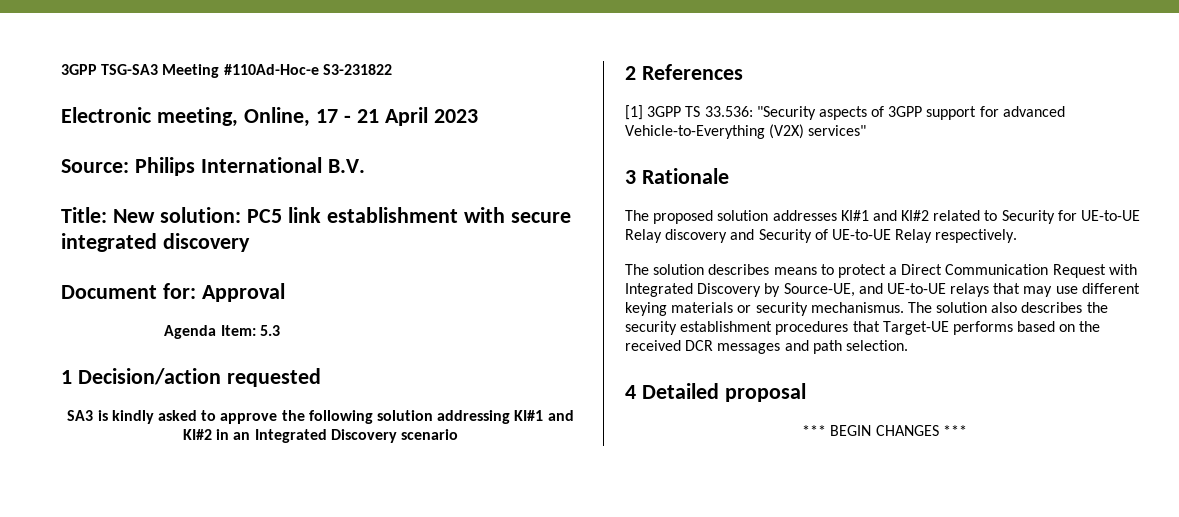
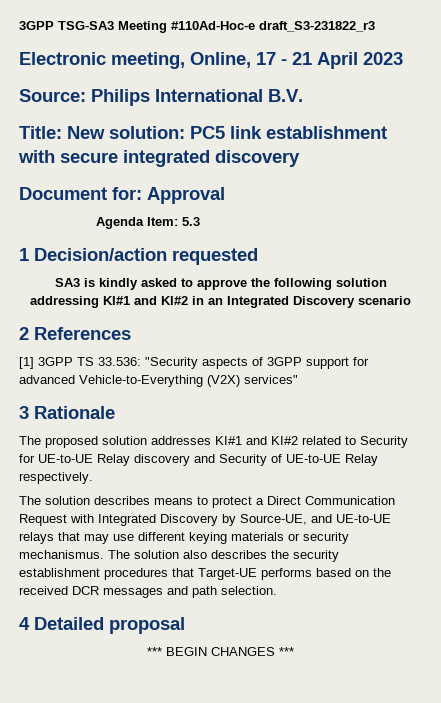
[322,64,392,75] S3-231822 -> [259,21,375,32] draft_S3-231822_r3

